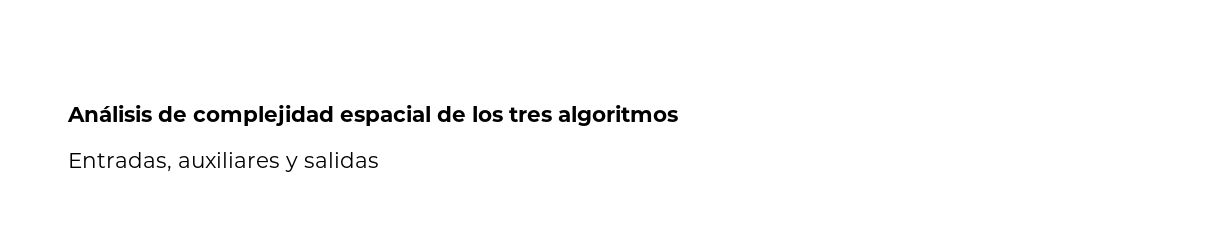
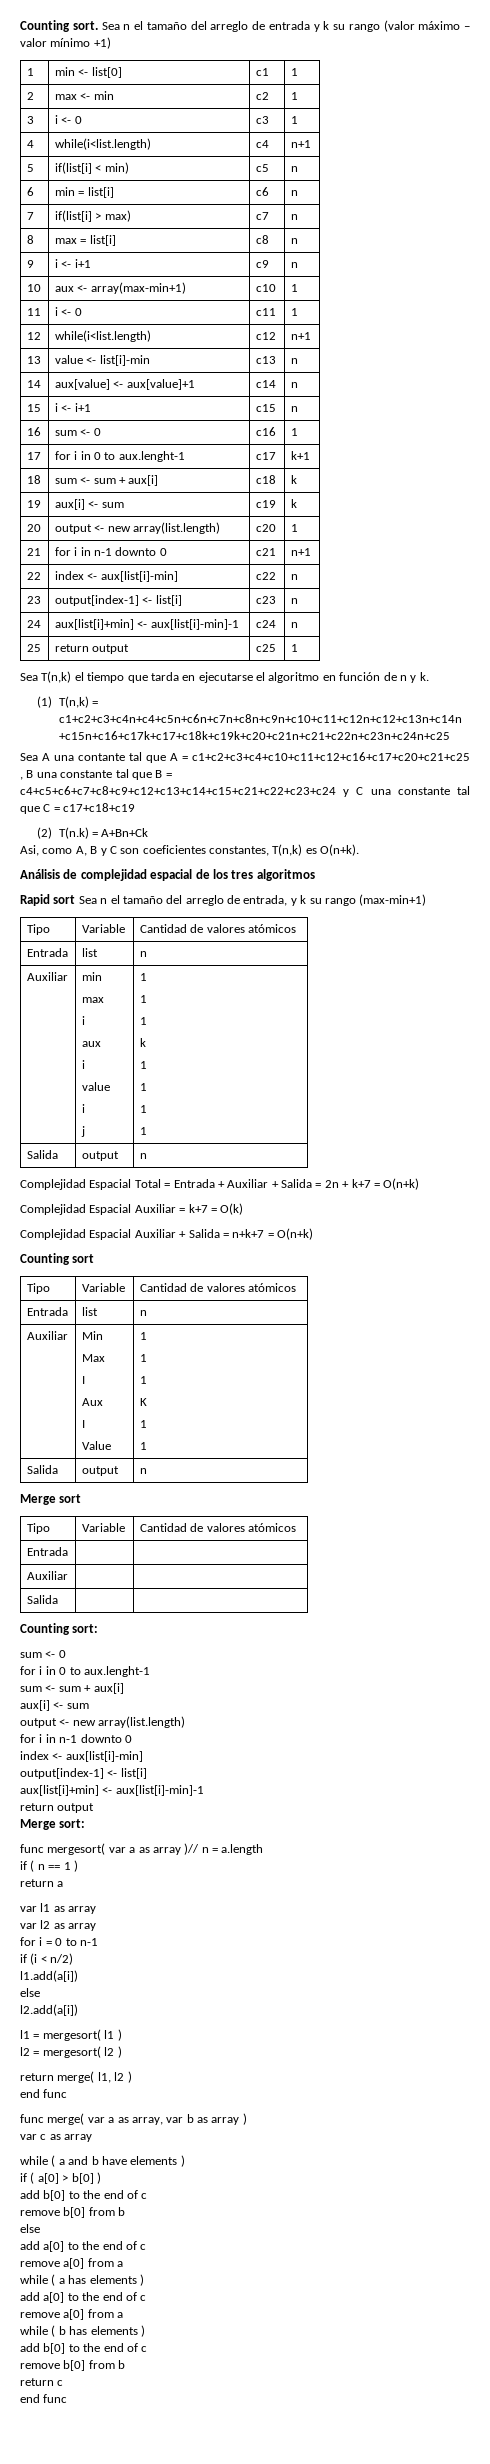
(67, 113) none -> [20,20,470,32] [20,37,111,49] [26,68,34,76] [54,67,122,78] [255,68,269,76] [290,68,298,76] [26,92,34,100] [54,91,114,100] [255,92,269,100] [290,92,298,100] [26,116,34,124] [54,115,82,124] [255,116,269,124] [290,116,298,124] [26,140,34,148] [54,138,151,150] [255,140,269,148] [290,140,311,148] [26,164,34,172] [54,162,129,174] [255,164,269,172] [290,166,298,172] [26,187,34,196] [54,187,114,198] [255,187,269,196] [290,190,298,196] [26,212,34,220] [54,210,131,222] [255,212,269,220] [290,214,298,220] [26,235,34,244] [54,235,116,246] [255,235,269,244] [290,238,298,244] [26,260,34,268] [54,259,91,268] [255,260,269,268] [290,262,298,268] [26,284,41,292] [54,282,186,294] [255,284,276,292] [290,284,298,292] [26,308,41,316] [54,307,82,316] [255,308,276,316] [290,308,298,316] [26,332,41,340] [54,330,151,342] [255,332,276,340] [290,332,311,340] [26,356,41,364] [54,355,150,366] [255,356,276,364] [290,358,298,364] [26,380,41,388] [54,379,195,390] [255,380,276,388] [290,382,298,388] [26,404,41,412] [54,403,91,412] [255,404,276,412] [290,406,298,412] [26,427,41,436] [54,428,101,436] [255,427,276,436] [290,428,298,436] [26,452,41,460] [54,451,185,462] [255,452,276,460] [290,451,310,460] [26,475,41,484] [54,475,159,486] [255,475,276,484] [290,475,297,484] [26,500,41,508] [54,499,124,510] [255,500,276,508] [290,499,297,508] [26,524,41,532] [54,522,221,534] [255,524,276,532] [290,524,298,532] [26,548,41,556] [54,547,167,556] [255,548,276,556] [290,548,311,556] [26,572,41,580] [54,571,178,582] [255,572,276,580] [290,574,298,580] [26,596,41,604] [54,595,182,606] [255,596,276,604] [290,598,298,604] [26,620,41,628] [54,619,239,630] [255,620,276,628] [290,622,298,628] [26,644,41,652] [54,644,130,654] [255,644,276,652] [290,644,298,652] [20,671,429,683] [37,696,98,708] [58,714,462,723] [58,731,450,740] [20,752,470,763] [20,769,172,780] [20,786,470,797] [20,803,136,814] [37,827,149,839] [20,844,360,856] Counting sort. Sea n el tamaño del arreglo de entrada y k su rango (valor máximo – valor mínimo +1) // 1 | min <- list[0] | c1 | 1 // 2 | max <- min | c2 | 1 // 3 | i <- 0 | c3 | 1 // 4 | while(i<list.length) | c4 | n+1 // 5 | if(list[i] < min) | c5 | n // 6 | min = list[i] | c6 | n // 7 | if(list[i] > max) | c7 | n // 8 | max = list[i] | c8 | n // 9 | i <- i+1 | c9 | n // 10 | aux <- array(max-min+1) | c10 | 1 // 11 | i <- 0 | c11 | 1 // 12 | while(i<list.length) | c12 | n+1 // 13 | value <- list[i]-min | c13 | n // 14 | aux[value] <- aux[value]+1 | c14 | n // 15 | i <- i+1 | c15 | n // 16 | sum <- 0 | c16 | 1 // 17 | for i in 0 to aux.lenght-1 | c17 | k+1 // 18 | sum <- sum + aux[i] | c18 | k // 19 | aux[i] <- sum | c19 | k // 20 | output <- new array(list.length) | c20 | 1 // 21 | for i in n-1 downto 0 | c21 | n+1 // 22 | index <- aux[list[i]-min] | c22 | n // 23 | output[index-1] <- list[i] | c23 | n // 24 | aux[list[i]+min] <- aux[list[i]-min]-1 | c24 | n // 25 | return output | c25 | 1 // Sea T(n,k) el tiempo que tarda en ejecutarse el algoritmo en función de n y k. // (1) T(n,k) = c1+c2+c3+c4n+c4+c5n+c6n+c7n+c8n+c9n+c10+c11+c12n+c12+c13n+c14n +c15n+c16+c17k+c17+c18k+c19k+c20+c21n+c21+c22n+c23n+c24n+c25 // Sea A una contante tal que A = c1+c2+c3+c4+c10+c11+c12+c16+c17+c20+c21+c25 , B una constante tal que B = c4+c5+c6+c7+c8+c9+c12+c13+c14+c15+c21+c22+c23+c24 y C una constante tal que C = c17+c18+c19 // (2) T(n.k) = A+Bn+Ck // Asi, como A, B y C son coeficientes constantes, T(n,k) es O(n+k). //
[68,152,379,172] Entradas, auxiliares y salidas -> [20,894,427,906] [26,924,50,935] [81,924,125,933] [139,924,297,933] [26,948,68,957] [81,948,98,957] [139,951,147,957] [26,972,68,981] [81,972,102,981] [81,997,104,1003] [81,1016,85,1025] [81,1041,101,1047] [81,1060,85,1069] [81,1082,110,1091] [81,1104,85,1113] [80,1126,85,1137] [139,973,147,981] [139,995,147,1003] [139,1017,147,1025] [139,1038,146,1047] [139,1061,147,1069] [139,1083,147,1091] [139,1105,147,1113] [139,1127,147,1135] [26,1150,58,1159] [81,1151,119,1161] [139,1153,147,1159] [20,1178,420,1190] [20,1203,244,1215] [20,1228,313,1240] [20,1253,95,1265] [26,1283,50,1294] [81,1283,125,1292] [139,1283,297,1292] [26,1307,68,1316] [81,1307,98,1316] [139,1310,147,1316] [26,1331,68,1340] [81,1331,103,1340] [81,1354,105,1362] [81,1376,85,1384] [81,1398,103,1406] [81,1420,85,1428] [81,1441,111,1450] [139,1332,147,1340] [139,1354,147,1362] [139,1376,147,1384] [139,1398,147,1406] [139,1420,147,1428] [139,1442,147,1450] [26,1465,58,1474] [81,1466,119,1476] [139,1468,147,1474] [20,1494,82,1505] [26,1523,50,1534] [81,1523,125,1532] [139,1523,297,1532] [26,1547,68,1556] [26,1571,68,1580] [26,1595,58,1604] [20,1623,99,1635] [20,1650,66,1658] [20,1666,150,1677] [20,1683,124,1694] [20,1700,89,1711] [20,1716,186,1728] [20,1734,132,1743] [20,1751,143,1762] [20,1768,147,1779] [20,1785,204,1796] [20,1803,95,1813] [20,1819,86,1830] [20,1843,264,1855] [20,1860,78,1872] [20,1879,64,1887] [20,1903,97,1914] [20,1920,97,1931] [20,1937,98,1946] [20,1953,74,1965] [20,1970,78,1982] [20,1988,40,1997] [20,2004,78,2016] [20,2029,122,2041] [20,2046,122,2058] [20,2071,132,2083] [20,2089,68,2098] [20,2113,247,2125] [20,2134,93,2142] [20,2155,185,2167] [20,2172,101,2184] [20,2190,148,2201] [20,2207,126,2218] [20,2224,40,2233] [20,2241,147,2252] [20,2258,124,2269] [20,2274,144,2286] [20,2292,147,2303] [20,2309,124,2320] [20,2325,145,2337] [20,2343,148,2354] [20,2360,126,2371] [20,2378,64,2386] [20,2394,68,2403] Rapid sort Sea n el tamaño del arreglo de entrada, y k su rango (max-min+1) // Tipo | Variable | Cantidad de valores atómicos // Entrada | list | n // Auxiliar | min // max // i // aux // i // value // i // j | 1 // 1 // 1 // k // 1 // 1 // 1 // 1 // Salida | output | n // Complejidad Espacial Total = Entrada + Auxiliar + Salida = 2n + k+7 = O(n+k) // Complejidad Espacial Auxiliar = k+7 = O(k) // Complejidad Espacial Auxiliar + Salida = n+k+7 = O(n+k) // Counting sort // Tipo | Variable | Cantidad de valores atómicos // Entrada | list | n // Auxiliar | Min // Max // I // Aux // I // Value | 1 // 1 // 1 // K // 1 // 1 // Salida | output | n // Merge sort // Tipo | Variable | Cantidad de valores atómicos // Entrada | | // Auxiliar | | // Salida | | // Counting sort: // sum <- 0 // for i in 0 to aux.lenght-1 // sum <- sum + aux[i] // aux[i] <- sum // output <- new array(list.length) // for i in n-1 downto 0 // index <- aux[list[i]-min] // output[index-1] <- list[i] // aux[list[i]+min] <- aux[list[i]-min]-1 // return output // Merge sort: // func mergesort( var a as array )// n = a.length // if ( n == 1 ) // return a // var l1 as array // var l2 as array // for i = 0 to n-1 // if (i < n/2) // l1.add(a[i]) // else // l2.add(a[i]) // l1 = mergesort( l1 ) // l2 = mergesort( l2 ) // return merge( l1, l2 ) // end func // func merge( var a as array, var b as array ) // var c as array // while ( a and b have elements ) // if ( a[0] > b[0] ) // add b[0] to the end of c // remove b[0] from b // else // add a[0] to the end of c // remove a[0] from a // while ( a has elements ) // add a[0] to the end of c // remove a[0] from a // while ( b has elements ) // add b[0] to the end of c // remove b[0] from b // return c // end func

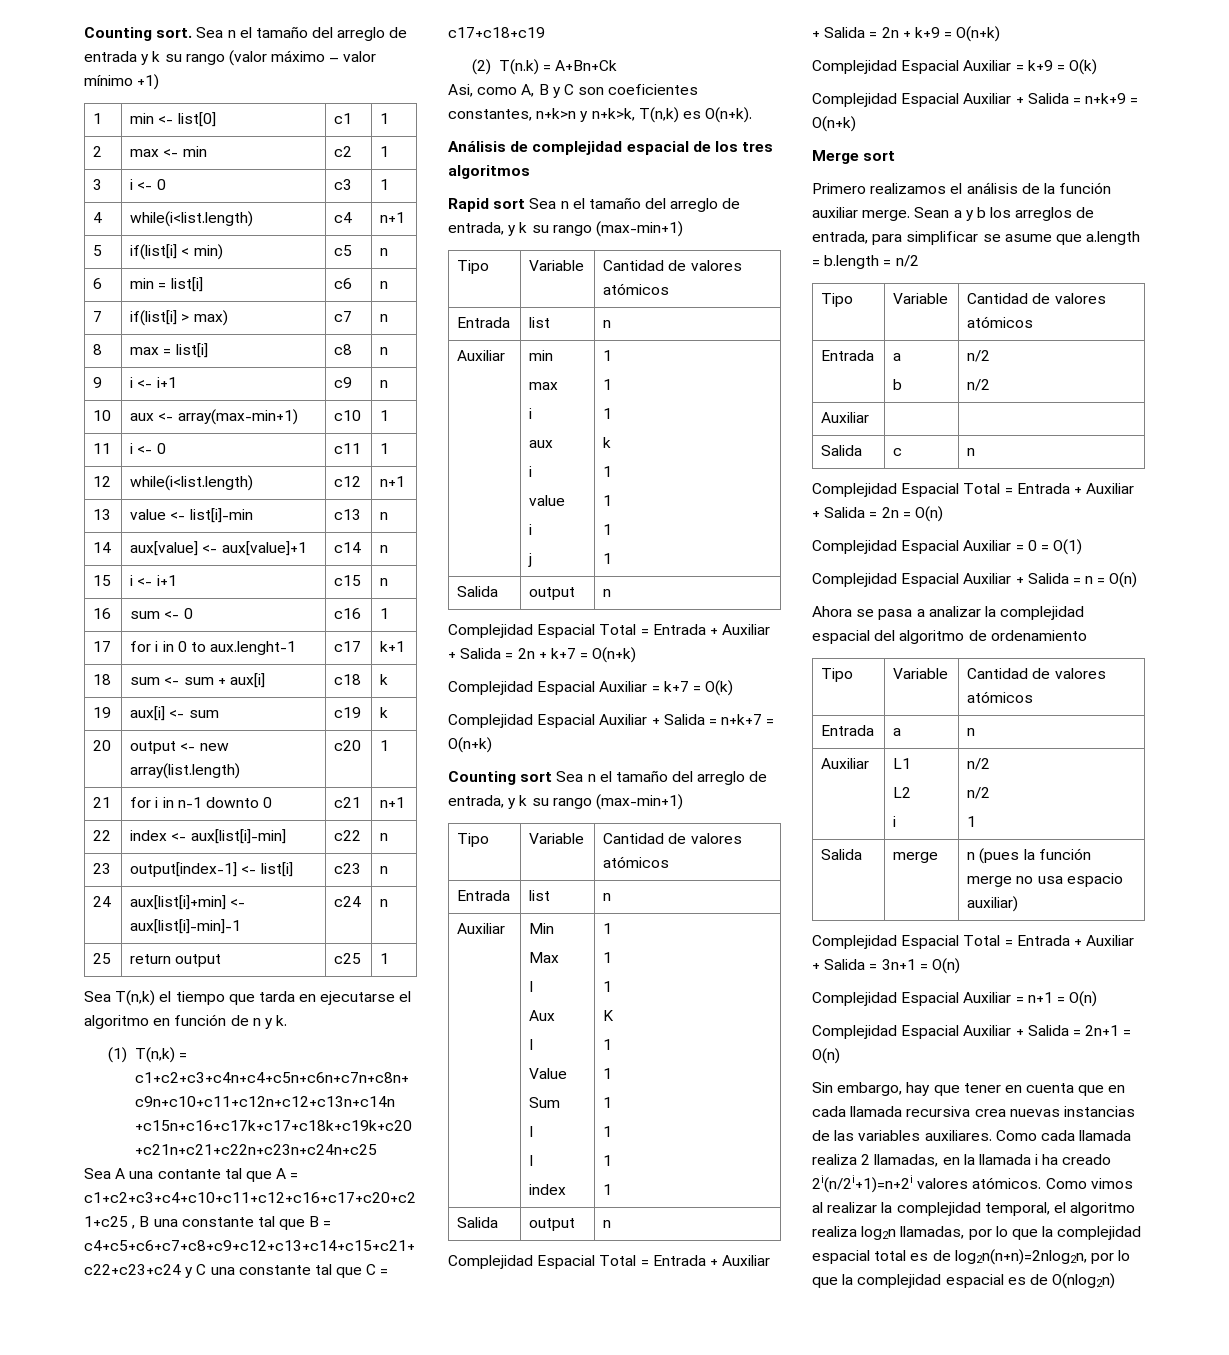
(269, 851) none -> [536,108,635,122] n+k>n y n+k>k,
(95, 1258) none -> [556,770,768,785] [448,794,683,810] Sea n el tamaño del arreglo de entrada, y k su rango (max-min+1)
(111, 1445) none -> [529,1097,561,1108] [529,1126,534,1137] [529,1155,534,1166] [529,1184,567,1195] // Sum // I // I // index
[26,1465,58,1474] [81,1466,119,1476] [139,1468,147,1474] [20,1494,82,1505] [26,1523,50,1534] [81,1523,125,1532] [139,1523,297,1532] [26,1547,68,1556] [26,1571,68,1580] [26,1595,58,1604] [20,1623,99,1635] [20,1650,66,1658] [20,1666,150,1677] [20,1683,124,1694] [20,1700,89,1711] [20,1716,186,1728] [20,1734,132,1743] [20,1751,143,1762] [20,1768,147,1779] [20,1785,204,1796] [20,1803,95,1813] [20,1819,86,1830] [20,1843,264,1855] [20,1860,78,1872] [20,1879,64,1887] [20,1903,97,1914] [20,1920,97,1931] [20,1937,98,1946] [20,1953,74,1965] [20,1970,78,1982] [20,1988,40,1997] [20,2004,78,2016] [20,2029,122,2041] [20,2046,122,2058] [20,2071,132,2083] [20,2089,68,2098] [20,2113,247,2125] [20,2134,93,2142] [20,2155,185,2167] [20,2172,101,2184] [20,2190,148,2201] [20,2207,126,2218] [20,2224,40,2233] [20,2241,147,2252] [20,2258,124,2269] [20,2274,144,2286] [20,2292,147,2303] [20,2309,124,2320] [20,2325,145,2337] [20,2343,148,2354] [20,2360,126,2371] [20,2378,64,2386] [20,2394,68,2403] // Salida | output | n // Merge sort // Tipo | Variable | Cantidad de valores atómicos // Entrada | | // Auxiliar | | // Salida | | // Counting sort: // sum <- 0 // for i in 0 to aux.lenght-1 // sum <- sum + aux[i] // aux[i] <- sum // output <- new array(list.length) // for i in n-1 downto 0 // index <- aux[list[i]-min] // output[index-1] <- list[i] // aux[list[i]+min] <- aux[list[i]-min]-1 // return output // Merge sort: // func mergesort( var a as array )// n = a.length // if ( n == 1 ) // return a // var l1 as array // var l2 as array // for i = 0 to n-1 // if (i < n/2) // l1.add(a[i]) // else // l2.add(a[i]) // l1 = mergesort( l1 ) // l2 = mergesort( l2 ) // return merge( l1, l2 ) // end func // func merge( var a as array, var b as array ) // var c as array // while ( a and b have elements ) // if ( a[0] > b[0] ) // add b[0] to the end of c // remove b[0] from b // else // add a[0] to the end of c // remove a[0] from a // while ( a has elements ) // add a[0] to the end of c // remove a[0] from a // while ( b has elements ) // add b[0] to the end of c // remove b[0] from b // return c // end func -> [603,1097,613,1108] [603,1126,613,1137] [603,1155,613,1166] [603,1184,613,1195] [457,1217,499,1228] [529,1218,576,1231] [603,1220,612,1228] [448,1255,771,1269] [812,26,1001,42] [812,59,1098,75] [812,93,1139,107] [812,116,856,132] [812,150,896,164] [812,182,1112,194] [812,207,1095,221] [812,231,1141,245] [812,255,919,269] [821,293,854,307] [893,293,949,304] [967,293,1106,304] [967,316,1034,328] [821,350,875,361] [893,353,902,361] [893,379,903,390] [967,350,991,362] [967,379,991,391] [821,412,870,423] [821,445,863,456] [893,448,903,456] [967,448,976,456] [812,483,1135,497] [812,506,943,522] [812,539,1083,555] [812,572,1138,588] [812,606,1085,620] [812,630,1087,644] [821,668,854,682] [893,668,949,679] [967,668,1106,679] [967,691,1034,703] [821,725,875,736] [893,728,902,736] [967,728,976,736] [821,758,870,769] [893,758,912,769] [893,787,912,798] [893,816,897,827] [967,758,991,770] [967,787,991,799] [967,816,977,827] [821,849,863,860] [893,852,939,863] [967,848,1091,864] [967,873,1123,887] [967,896,1019,912] [812,935,1135,949] [812,958,960,974] [812,991,1098,1007] [812,1025,1132,1039] [812,1048,840,1064] [812,1082,1126,1096] [812,1106,1135,1117] [812,1130,1132,1141] [812,1154,1112,1167] [812,1175,1133,1193] [812,1202,1136,1216] [812,1226,1142,1240] [812,1249,1131,1265] [812,1273,1116,1289] // 1 // 1 // 1 // 1 // Salida | output | n // Complejidad Espacial Total = Entrada + Auxiliar + Salida = 2n + k+9 = O(n+k) // Complejidad Espacial Auxiliar = k+9 = O(k) // Complejidad Espacial Auxiliar + Salida = n+k+9 = O(n+k) // Merge sort // Primero realizamos el análisis de la función auxiliar merge. Sean a y b los arreglos de entrada, para simplificar se asume que a.length = b.length = n/2 // Tipo | Variable | Cantidad de valores atómicos // Entrada | a // b | n/2 // n/2 // Auxiliar | | // Salida | c | n // Complejidad Espacial Total = Entrada + Auxiliar + Salida = 2n = O(n) // Complejidad Espacial Auxiliar = 0 = O(1) // Complejidad Espacial Auxiliar + Salida = n = O(n) // Ahora se pasa a analizar la complejidad espacial del algoritmo de ordenamiento // Tipo | Variable | Cantidad de valores atómicos // Entrada | a | n // Auxiliar | L1 // L2 // i | n/2 // n/2 // 1 // Salida | merge | n (pues la función merge no usa espacio auxiliar) // Complejidad Espacial Total = Entrada + Auxiliar + Salida = 3n+1 = O(n) // Complejidad Espacial Auxiliar = n+1 = O(n) // Complejidad Espacial Auxiliar + Salida = 2n+1 = O(n) // Sin embargo, hay que tener en cuenta que en cada llamada recursiva crea nuevas instancias de las variables auxiliares. Como cada llamada realiza 2 llamadas, en la llamada i ha creado 2i(n/2i+1)=n+2i valores atómicos. Como vimos al realizar la complejidad temporal, el algoritmo realiza log2n llamadas, por lo que la complejidad espacial total es de log2n(n+n)=2nlog2n, por lo que la complejidad espacial es de O(nlog2n)

